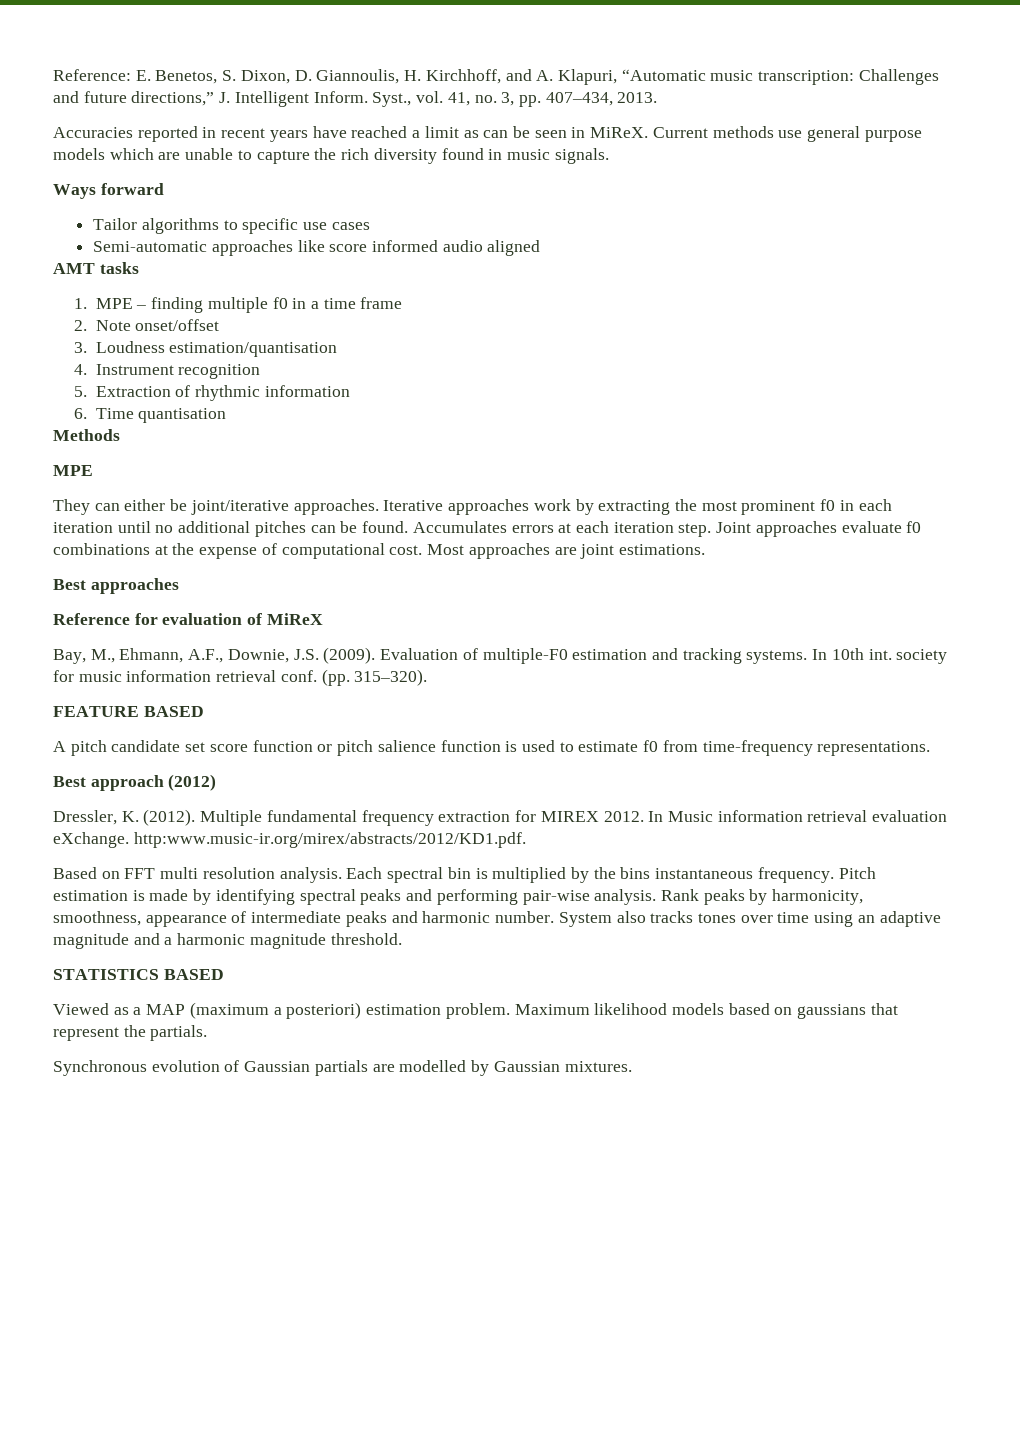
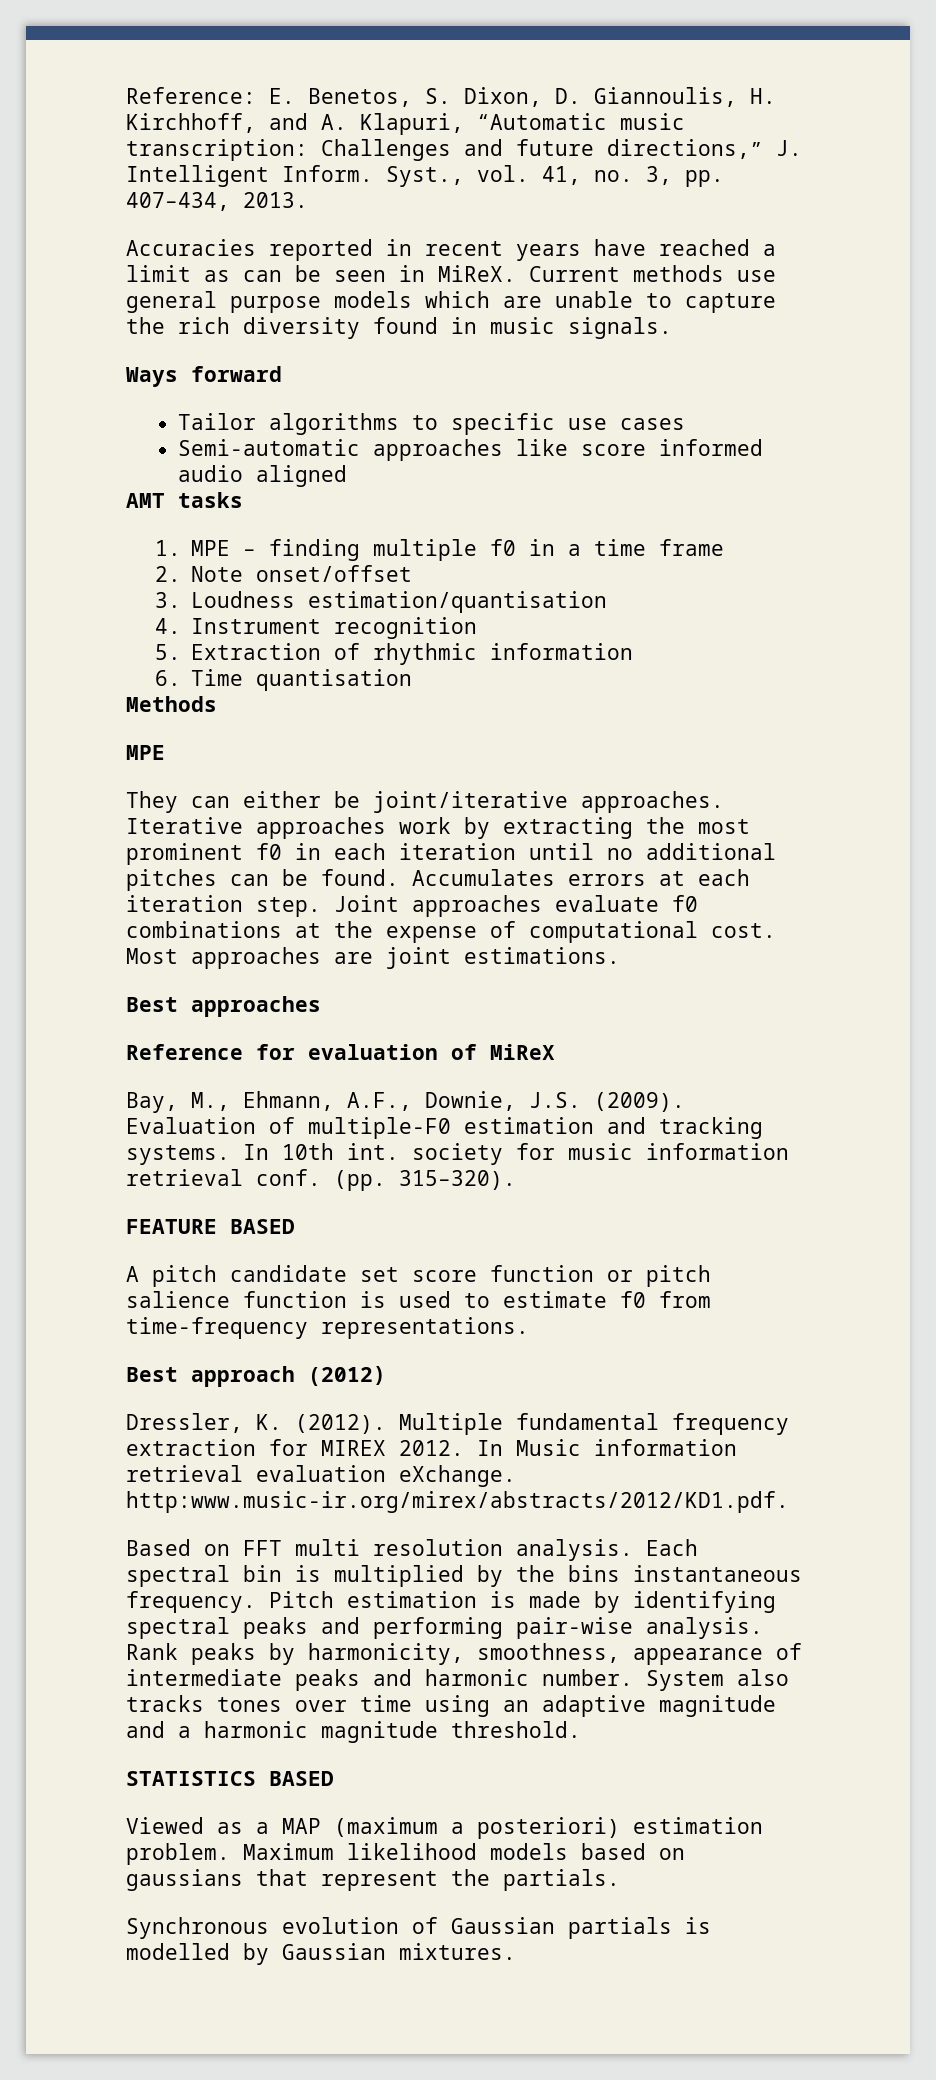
[372,1064,395,1072] are -> [685,1917,711,1934] is

